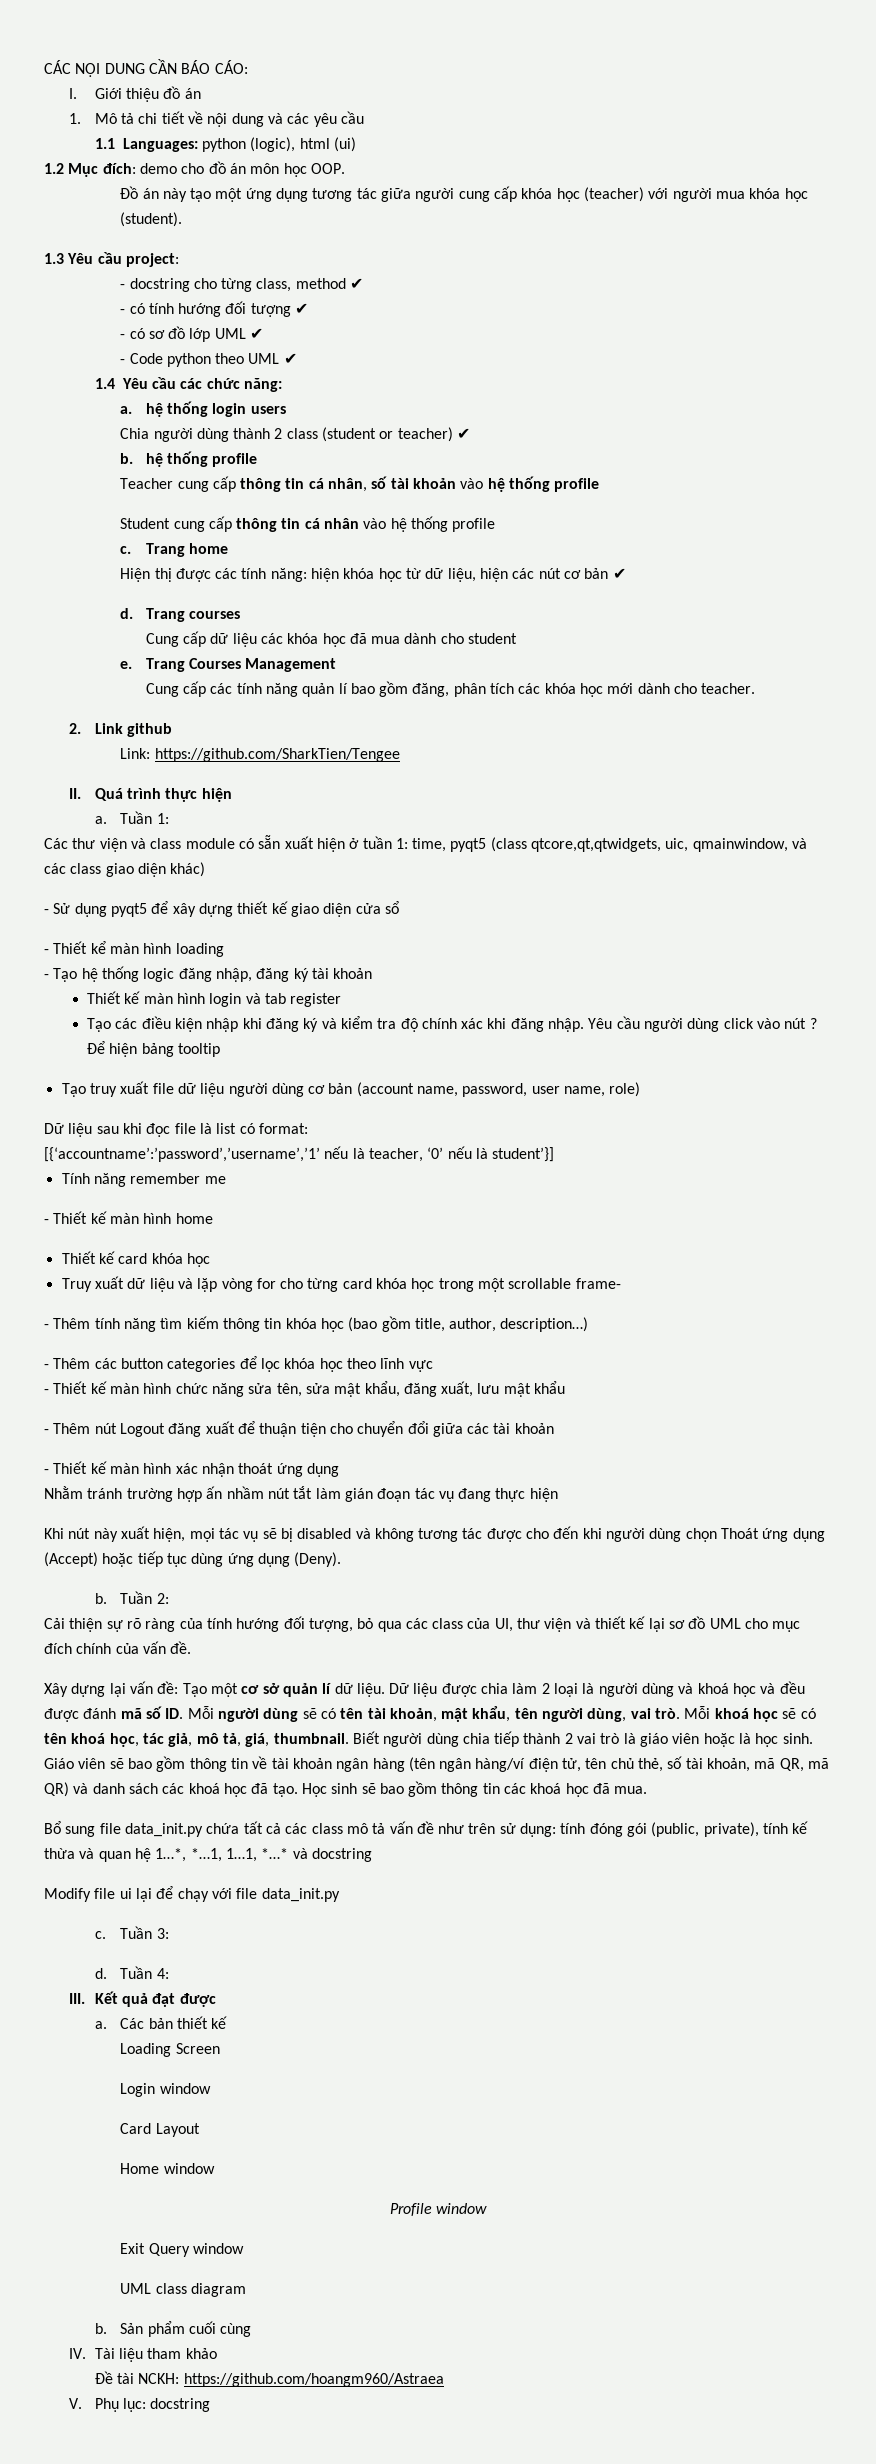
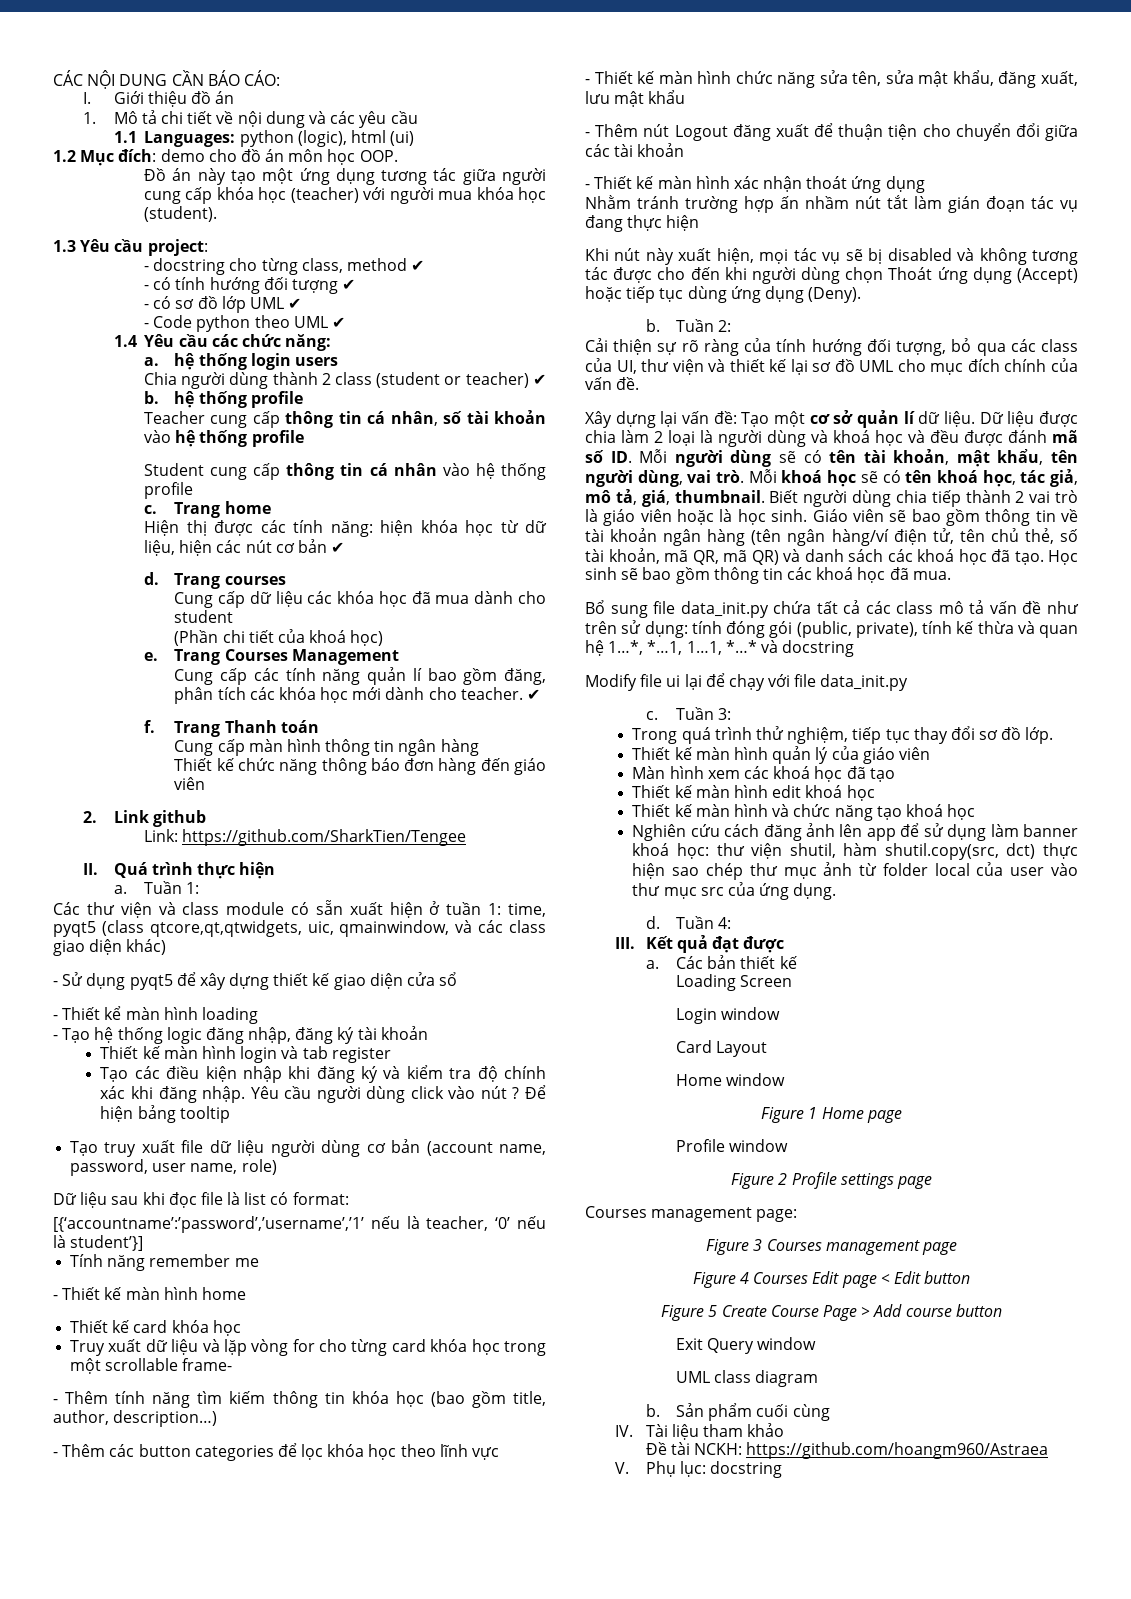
(518, 638) none -> [174,629,384,646] // (Phần chi tiết của khoá học)
(756, 688) none -> [527,689,541,700] [144,720,319,737] [174,739,479,756] [174,758,546,775] [174,777,206,790] ✔ // f. Trang Thanh toán // Cung cấp màn hình thông tin ngân hàng // Thiết kế chức năng thông báo đơn hàng đến giáo viên
(169, 1933) none -> [632,726,1054,744] [632,746,930,764] [632,766,895,782] [632,785,875,801] [632,804,976,821] [632,823,1078,841] [632,843,1078,860] [632,862,1078,880] [632,882,837,900] // Trong quá trình thử nghiệm, tiếp tục thay đổi sơ đồ lớp. // Thiết kế màn hình quản lý của giáo viên // Màn hình xem các khoá học đã tạo // Thiết kế màn hình edit khoá học // Thiết kế màn hình và chức năng tạo khoá học // Nghiên cứu cách đăng ảnh lên app để sử dụng làm banner khoá học: thư viện shutil, hàm shutil.copy(src, dct) thực hiện sao chép thư mục ảnh từ folder local của user vào thư mục src của ứng dụng.
[389,2203,488,2216] Profile window -> [761,1107,902,1123] [676,1139,789,1152] [731,1172,932,1189] [585,1206,798,1222] [706,1239,957,1255] [692,1271,971,1288] [661,1304,1002,1321] Figure 1 Home page // Profile window // Figure 2 Profile settings page // Courses management page: // Figure 3 Courses management page // Figure 4 Courses Edit page < Edit button // Figure 5 Create Course Page > Add course button

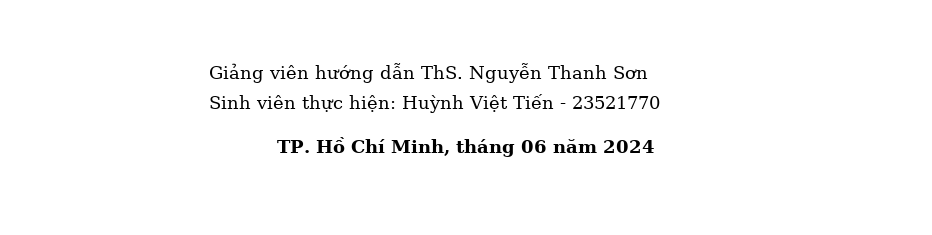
[53,70,280,89] [83,91,235,107] [83,110,418,128] [113,130,415,147] [53,149,398,166] [144,168,547,185] [144,187,546,204] [144,206,218,222] [53,239,208,256] [144,258,425,275] [144,277,356,294] [144,296,302,313] [144,315,345,332] [113,334,332,351] [144,353,338,370] [144,372,546,389] [144,391,303,408] [144,410,546,428] [144,430,304,447] [144,463,546,480] [144,482,194,499] [144,501,271,518] [144,520,547,537] [144,539,345,556] [144,572,286,589] [174,591,546,608] [174,610,234,623] [174,629,384,646] [144,649,399,665] [174,667,546,685] [174,687,541,704] [144,720,319,737] [174,739,479,756] [174,758,546,775] [174,777,206,790] [83,810,206,827] [144,829,467,846] [83,862,276,879] [113,881,200,894] [53,900,547,918] [53,920,546,937] [53,939,167,956] [53,972,458,990] [53,1006,258,1024] [53,1026,428,1044] [100,1046,391,1063] [100,1065,546,1083] [100,1085,546,1103] [100,1105,230,1123] [70,1139,546,1157] [70,1159,277,1176] [53,1192,349,1208] [53,1216,546,1233] [53,1235,144,1251] [70,1254,259,1271] [53,1287,246,1300] [70,1320,241,1336] [70,1339,546,1356] [70,1358,233,1374] [53,1391,546,1408] [53,1410,218,1427] [53,1443,500,1461] [585,70,1078,88] [585,90,686,107] [585,123,1078,141] [585,143,685,157] [585,176,925,193] [585,195,1078,213] [585,215,700,232] [585,248,1078,265] [585,267,1078,284] [585,286,862,303] [645,319,732,332] [585,338,1078,356] [585,358,1078,375] [585,377,640,390] [585,410,1078,428] [585,430,1078,447] [585,449,1078,467] [585,469,1078,487] [585,489,1078,507] [585,509,1078,526] [585,528,1078,546] [585,548,1078,565] [585,567,951,584] [585,600,1079,618] [585,620,1078,638] [585,640,855,657] [585,673,909,691] [645,707,732,720] [632,726,1054,744] [632,746,930,764] [632,766,895,782] [632,785,875,801] [632,804,976,821] [632,823,1078,841] [632,843,1078,860] [632,862,1078,880] [632,882,837,900] [645,916,732,929] [615,935,785,953] [645,955,797,969] [676,974,793,991] [676,1007,781,1024] [676,1040,768,1057] [676,1073,786,1086] [761,1107,902,1123] [676,1139,789,1152] [731,1172,932,1189] [585,1206,798,1222] [706,1239,957,1255] [692,1271,971,1288] [661,1304,1002,1321] [676,1337,817,1354] [676,1370,819,1387] [645,1403,830,1421] [615,1423,785,1440] [645,1442,1049,1459] [615,1461,783,1478] CÁC NỘI DUNG CẦN BÁO CÁO: // I. Giới thiệu đồ án // 1. Mô tả chi tiết về nội dung và các yêu cầu // 1.1 Languages: python (logic), html (ui) // 1.2 Mục đích: demo cho đồ án môn học OOP. // Đồ án này tạo một ứng dụng tương tác giữa người cung cấp khóa học (teacher) với người mua khóa học (student). // 1.3 Yêu cầu project: // - docstring cho từng class, method ✔ // - có tính hướng đối tượng ✔ // - có sơ đồ lớp UML ✔ // - Code python theo UML ✔ // 1.4 Yêu cầu các chức năng: // a. hệ thống login users // Chia người dùng thành 2 class (student or teacher) ✔ // b. hệ thống profile // Teacher cung cấp thông tin cá nhân, số tài khoản vào hệ thống profile // Student cung cấp thông tin cá nhân vào hệ thống profile // c. Trang home // Hiện thị được các tính năng: hiện khóa học từ dữ liệu, hiện các nút cơ bản ✔ // d. Trang courses // Cung cấp dữ liệu các khóa học đã mua dành cho student // (Phần chi tiết của khoá học) // e. Trang Courses Management // Cung cấp các tính năng quản lí bao gồm đăng, phân tích các khóa học mới dành cho teacher. ✔ // f. Trang Thanh toán // Cung cấp màn hình thông tin ngân hàng // Thiết kế chức năng thông báo đơn hàng đến giáo viên // 2. Link github // Link: https://github.com/SharkTien/Tengee // II. Quá trình thực hiện // a. Tuần 1: // Các thư viện và class module có sẵn xuất hiện ở tuần 1: time, pyqt5 (class qtcore,qt,qtwidgets, uic, qmainwindow, và các class giao diện khác) // - Sử dụng pyqt5 để xây dựng thiết kế giao diện cửa sổ // - Thiết kể màn hình loading // - Tạo hệ thống logic đăng nhập, đăng ký tài khoản // Thiết kế màn hình login và tab register // Tạo các điều kiện nhập khi đăng ký và kiểm tra độ chính xác khi đăng nhập. Yêu cầu người dùng click vào nút ? Để hiện bảng tooltip // Tạo truy xuất file dữ liệu người dùng cơ bản (account name, password, user name, role) // Dữ liệu sau khi đọc file là list có format: // [{‘accountname’:’password’,’username’,’1’ nếu là teacher, ‘0’ nếu là student’}] // Tính năng remember me // - Thiết kế màn hình home // Thiết kế card khóa học // Truy xuất dữ liệu và lặp vòng for cho từng card khóa học trong một scrollable frame- // - Thêm tính năng tìm kiếm thông tin khóa học (bao gồm title, author, description…) // - Thêm các button categories để lọc khóa học theo lĩnh vực // - Thiết kế màn hình chức năng sửa tên, sửa mật khẩu, đăng xuất, lưu mật khẩu // - Thêm nút Logout đăng xuất để thuận tiện cho chuyển đổi giữa các tài khoản // - Thiết kế màn hình xác nhận thoát ứng dụng // Nhằm tránh trường hợp ấn nhầm nút tắt làm gián đoạn tác vụ đang thực hiện // Khi nút này xuất hiện, mọi tác vụ sẽ bị disabled và không tương tác được cho đến khi người dùng chọn Thoát ứng dụng (Accept) hoặc tiếp tục dùng ứng dụng (Deny). // b. Tuần 2: // Cải thiện sự rõ ràng của tính hướng đối tượng, bỏ qua các class của UI, thư viện và thiết kế lại sơ đồ UML cho mục đích chính của vấn đề. // Xây dựng lại vấn đề: Tạo một cơ sở quản lí dữ liệu. Dữ liệu được chia làm 2 loại là người dùng và khoá học và đều được đánh mã số ID. Mỗi người dùng sẽ có tên tài khoản, mật khẩu, tên người dùng, vai trò. Mỗi khoá học sẽ có tên khoá học, tác giả, mô tả, giá, thumbnail. Biết người dùng chia tiếp thành 2 vai trò là giáo viên hoặc là học sinh. Giáo viên sẽ bao gồm thông tin về tài khoản ngân hàng (tên ngân hàng/ví điện tử, tên chủ thẻ, số tài khoản, mã QR, mã QR) và danh sách các khoá học đã tạo. Học sinh sẽ bao gồm thông tin các khoá học đã mua. // Bổ sung file data_init.py chứa tất cả các class mô tả vấn đề như trên sử dụng: tính đóng gói (public, private), tính kế thừa và quan hệ 1…*, *…1, 1…1, *…* và docstring // Modify file ui lại để chạy với file data_init.py // c. Tuần 3: // Trong quá trình thử nghiệm, tiếp tục thay đổi sơ đồ lớp. // Thiết kế màn hình quản lý của giáo viên // Màn hình xem các khoá học đã tạo // Thiết kế màn hình edit khoá học // Thiết kế màn hình và chức năng tạo khoá học // Nghiên cứu cách đăng ảnh lên app để sử dụng làm banner khoá học: thư viện shutil, hàm shutil.copy(src, dct) thực hiện sao chép thư mục ảnh từ folder local của user vào thư mục src của ứng dụng. // d. Tuần 4: // III. Kết quả đạt được // a. Các bản thiết kế // Loading Screen // Login window // Card Layout // Home window // Figure 1 Home page // Profile window // Figure 2 Profile settings page // Courses management page: // Figure 3 Courses management page // Figure 4 Courses Edit page < Edit button // Figure 5 Create Course Page > Add course button // Exit Query window // UML class diagram // b. Sản phẩm cuối cùng // IV. Tài liệu tham khảo // Đề tài NCKH: https://github.com/hoangm960/Astraea // V. Phụ lục: docstring -> [209,63,649,83] [209,94,661,113] [277,137,655,157] Giảng viên hướng dẫn ThS. Nguyễn Thanh Sơn // Sinh viên thực hiện: Huỳnh Việt Tiến - 23521770 // TP. Hồ Chí Minh, tháng 06 năm 2024

